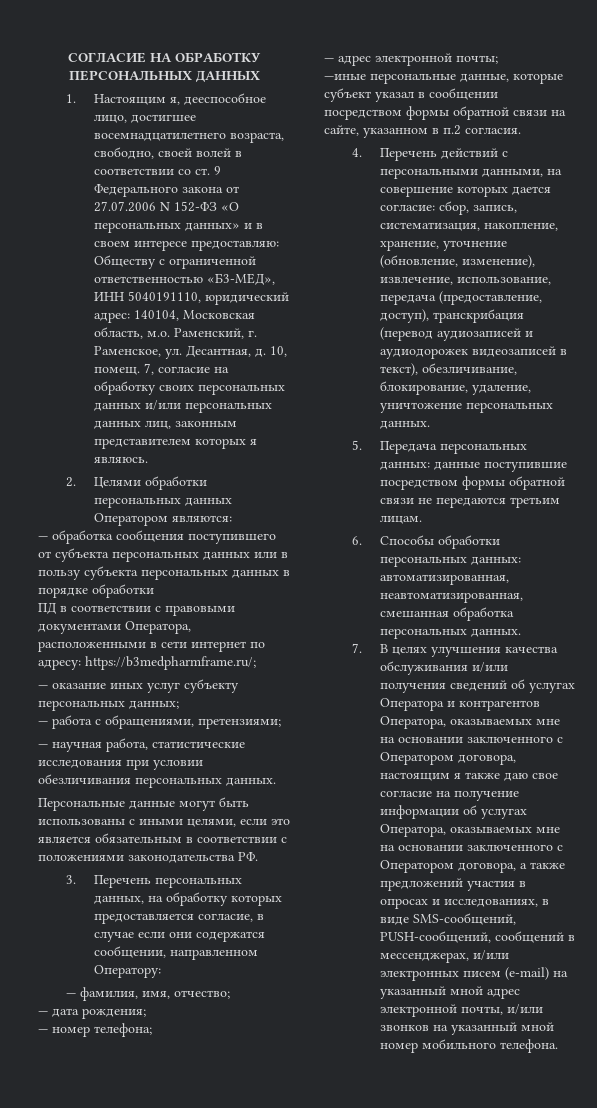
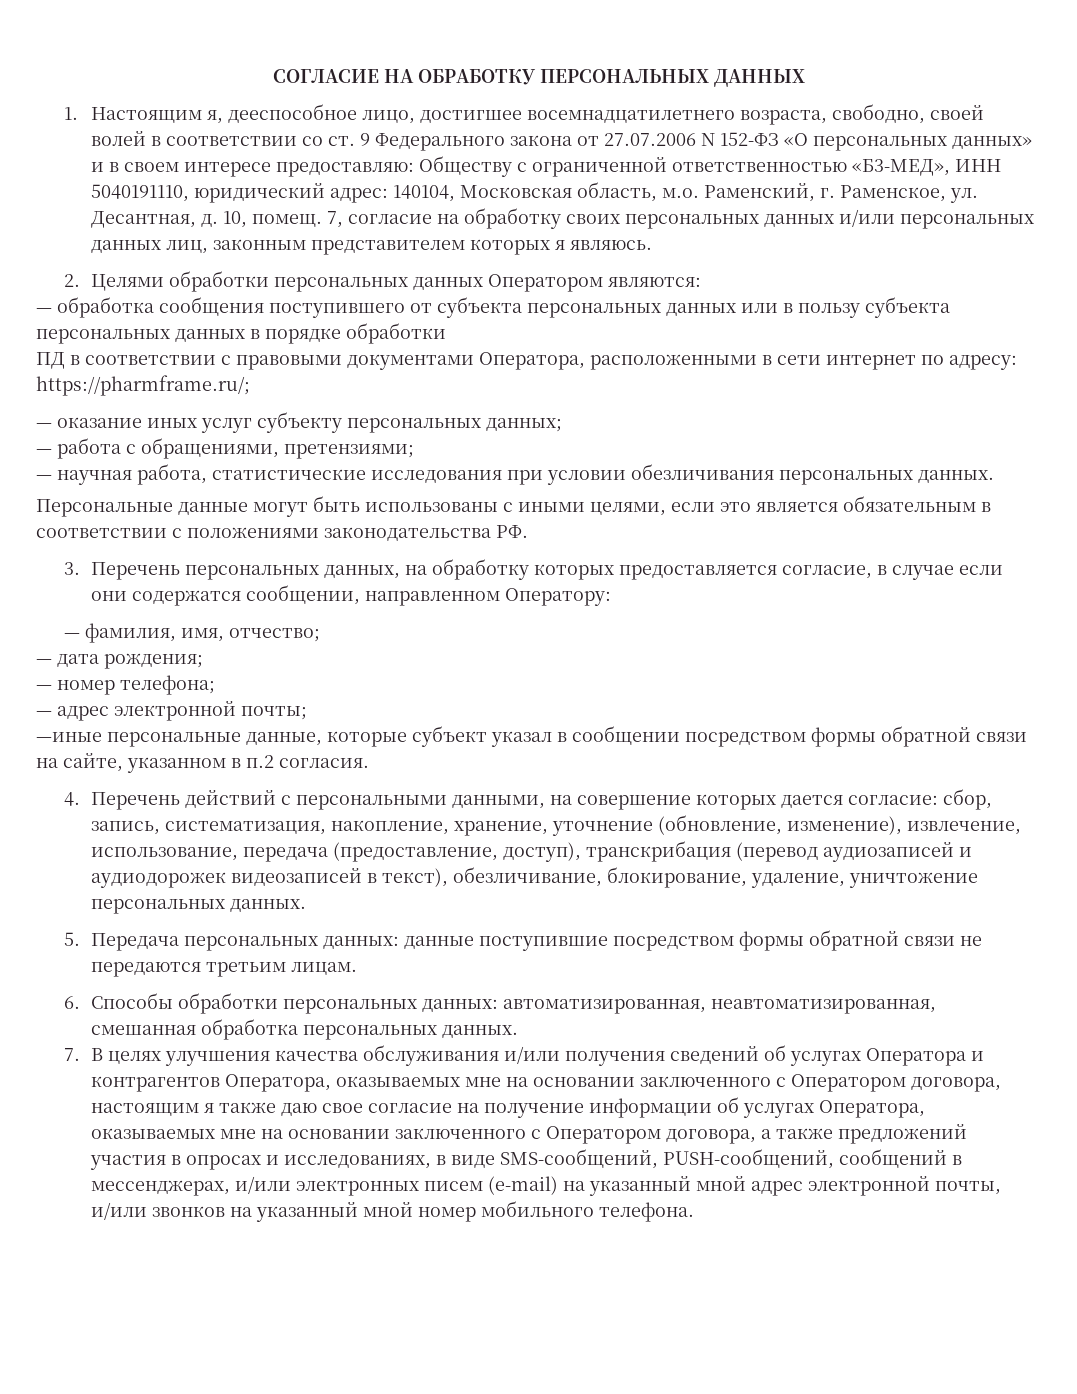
[85,656,256,670] https://b3medpharmframe.ru/; -> [36,375,250,396] https://pharmframe.ru/;

